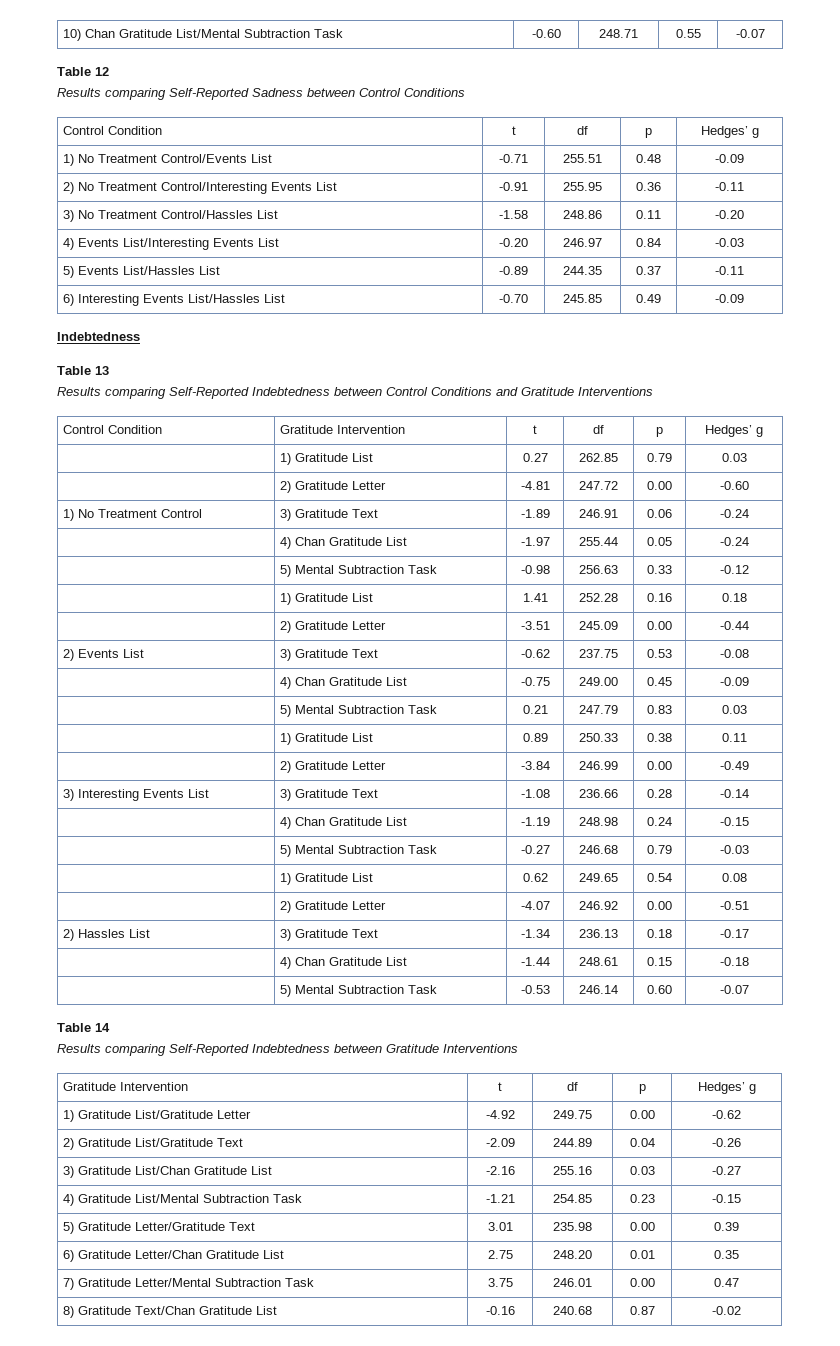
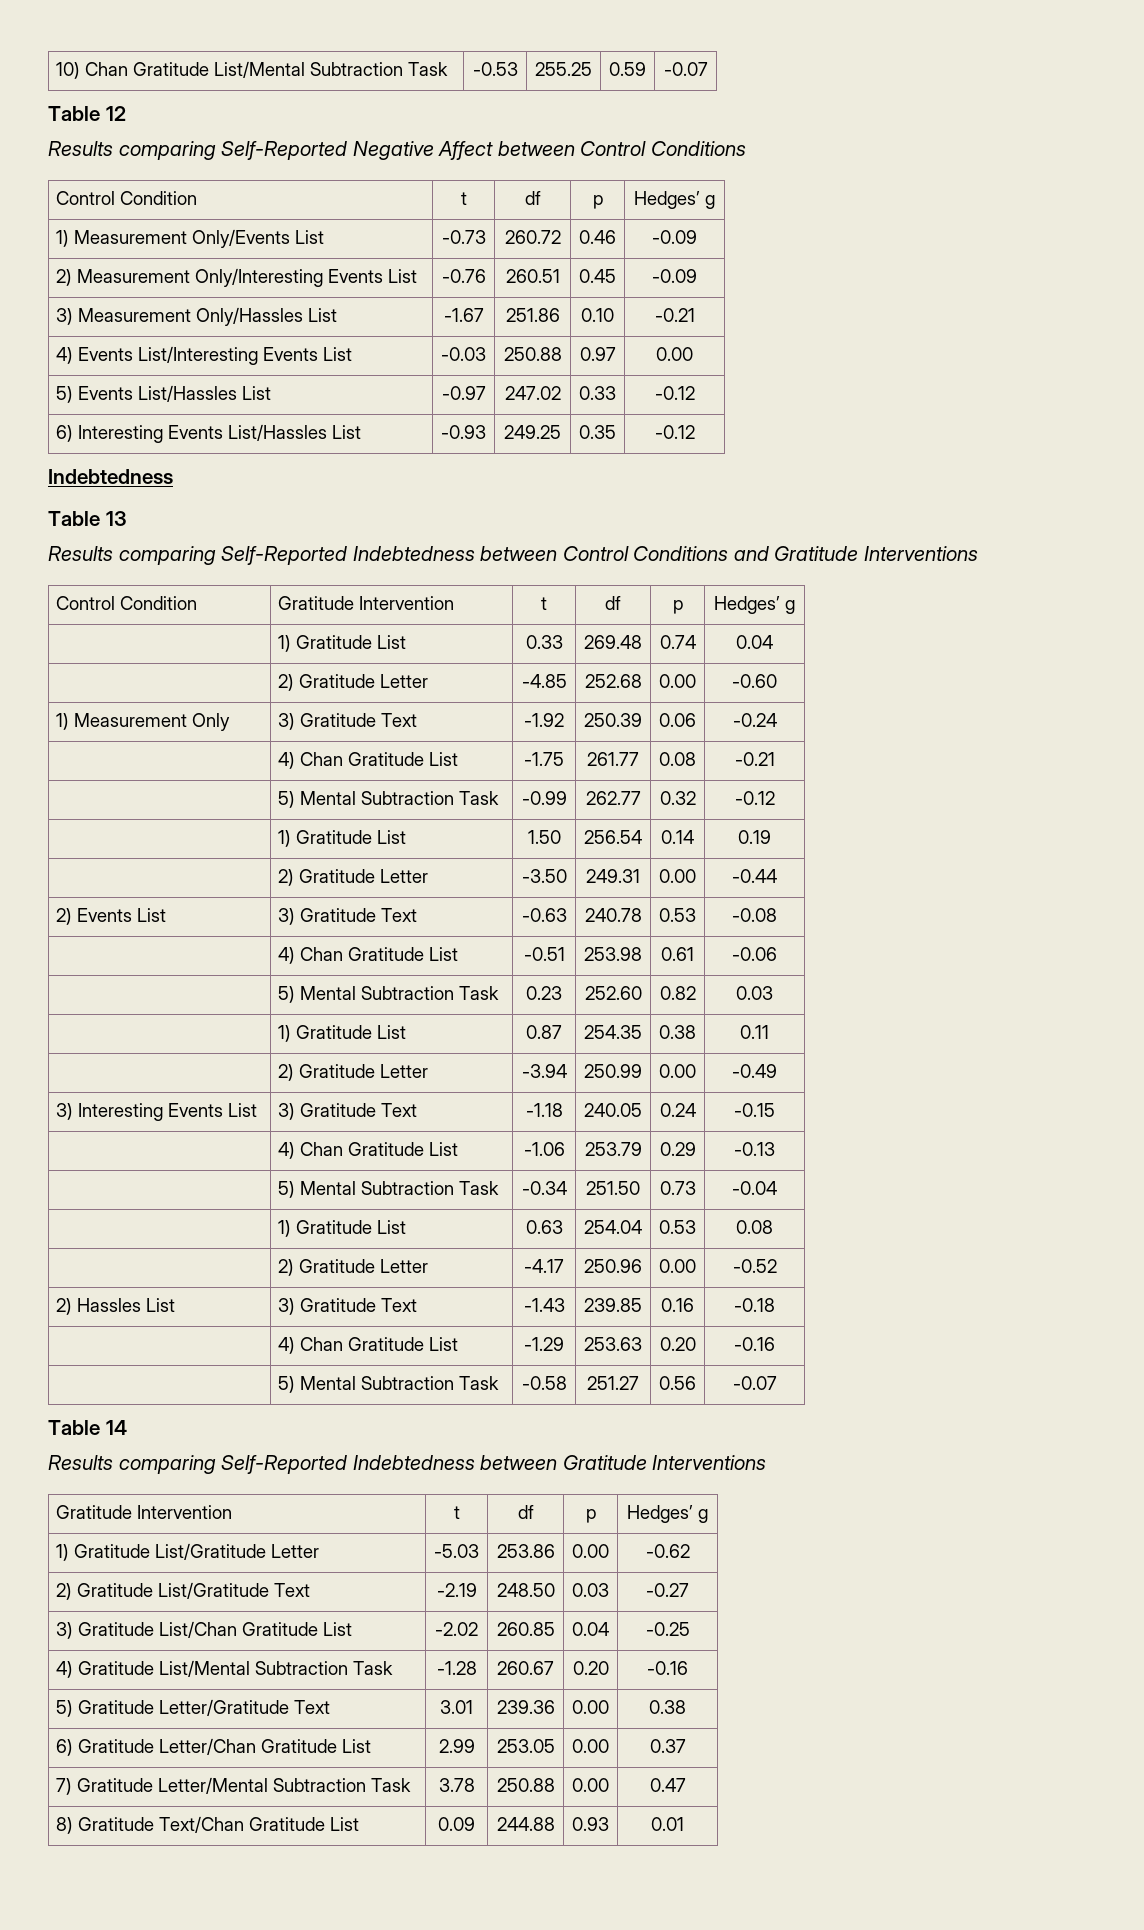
[531,29,561,38] [599,29,638,38] [675,29,701,38] -0.60 | 248.71 | 0.55 -> [472,62,518,76] [535,62,592,76] [609,62,646,76] -0.53 | 255.25 | 0.59
[252,88,303,97] Sadness -> [352,141,494,160] Negative Affect
[78,154,273,163] [499,154,528,163] [563,154,602,163] [636,154,661,163] No Treatment Control/Events List | -0.71 | 255.51 | 0.48 -> [74,229,325,248] [441,230,486,244] [504,230,561,244] [579,230,616,244] Measurement Only/Events List | -0.73 | 260.72 | 0.46
[78,182,338,194] [499,182,528,191] [563,182,602,191] [636,182,661,191] [715,182,744,191] [63,210,279,222] [499,210,528,219] [563,210,602,219] [636,210,661,219] [715,210,744,219] No Treatment Control/Interesting Events List | -0.91 | 255.95 | 0.36 | -0.11 // 3) No Treatment Control/Hassles List | -1.58 | 248.86 | 0.11 | -0.20 -> [77,268,418,287] [441,269,486,283] [505,269,560,283] [579,269,616,283] [652,269,697,283] [56,307,338,326] [443,308,484,322] [505,308,560,322] [581,308,614,322] [654,308,695,322] Measurement Only/Interesting Events List | -0.76 | 260.51 | 0.45 | -0.09 // 3) Measurement Only/Hassles List | -1.67 | 251.86 | 0.10 | -0.21
[499,238,528,247] [563,238,602,247] [636,238,661,247] [715,238,744,247] -0.20 | 246.97 | 0.84 | -0.03 -> [441,347,486,361] [503,347,562,361] [579,347,616,361] [656,347,693,361] -0.03 | 250.88 | 0.97 | 0.00
[499,266,528,275] [563,266,602,275] [636,266,661,275] [715,266,744,275] -0.89 | 244.35 | 0.37 | -0.11 -> [441,386,486,400] [504,386,561,400] [579,386,616,400] [654,386,695,400] -0.97 | 247.02 | 0.33 | -0.12
[499,294,528,303] [563,294,602,303] [636,294,661,303] [715,294,744,303] -0.70 | 245.85 | 0.49 | -0.09 -> [441,425,486,439] [504,425,561,439] [579,425,616,439] [654,425,695,439] -0.93 | 249.25 | 0.35 | -0.12
[522,453,548,462] [579,453,618,462] [647,453,672,462] [721,453,747,462] [280,481,387,493] [520,481,550,490] [579,481,618,490] 0.27 | 262.85 | 0.79 | 0.03 // | 2) Gratitude Letter | -4.81 | 247.72 -> [525,635,563,649] [584,635,642,649] [659,635,696,649] [736,635,773,649] [278,674,429,691] [521,674,567,688] [584,674,642,688] 0.33 | 269.48 | 0.74 | 0.04 // | 2) Gratitude Letter | -4.85 | 252.68
[78,509,203,518] [280,509,379,521] [520,509,550,518] [579,509,618,518] No Treatment Control | 3) Gratitude Text | -1.89 | 246.91 -> [74,713,231,731] [278,713,418,730] [524,713,564,727] [584,713,642,727] Measurement Only | 3) Gratitude Text | -1.92 | 250.39
[520,537,550,546] [579,537,618,546] [647,537,672,546] [719,537,749,546] [280,565,438,577] [520,565,550,574] [579,565,618,574] [647,565,672,574] -1.97 | 255.44 | 0.05 | -0.24 // | 5) Mental Subtraction Task | -0.98 | 256.63 | 0.33 -> [524,752,564,766] [587,752,639,766] [659,752,696,766] [734,752,775,766] [278,791,500,808] [521,791,567,805] [585,791,641,805] [659,791,696,805] -1.75 | 261.77 | 0.08 | -0.21 // | 5) Mental Subtraction Task | -0.99 | 262.77 | 0.32
[522,593,548,602] [579,593,618,602] [647,593,672,602] [721,593,747,602] [280,621,387,633] [520,621,550,630] [579,621,618,630] 1.41 | 252.28 | 0.16 | 0.18 // | 2) Gratitude Letter | -3.51 | 245.09 -> [527,830,561,844] [584,830,642,844] [661,830,694,844] [738,830,771,844] [278,869,429,886] [521,869,567,883] [586,869,640,883] 1.50 | 256.54 | 0.14 | 0.19 // | 2) Gratitude Letter | -3.50 | 249.31
[520,649,550,658] [579,649,618,658] -0.62 | 237.75 -> [521,908,567,922] [584,908,642,922] -0.63 | 240.78
[520,677,550,686] [579,677,618,686] [647,677,672,686] [719,677,749,686] [280,705,438,717] [522,705,548,714] [579,705,618,714] [647,705,672,714] -0.75 | 249.00 | 0.45 | -0.09 // | 5) Mental Subtraction Task | 0.21 | 247.79 | 0.83 -> [523,947,565,961] [584,947,642,961] [661,947,694,961] [732,947,777,961] [278,986,500,1003] [526,986,562,1000] [584,986,642,1000] [659,986,696,1000] -0.51 | 253.98 | 0.61 | -0.06 // | 5) Mental Subtraction Task | 0.23 | 252.60 | 0.82
[522,733,548,742] [579,733,618,742] 0.89 | 250.33 -> [526,1025,562,1039] [584,1025,642,1039] 0.87 | 254.35
[520,761,550,770] [579,761,618,770] -3.84 | 246.99 -> [521,1064,567,1078] [584,1064,642,1078] -3.94 | 250.99
[520,789,550,798] [579,789,618,798] [647,789,672,798] [719,789,749,798] [280,817,408,829] [520,817,550,826] [579,817,618,826] [647,817,672,826] [719,817,749,826] [280,845,438,857] [520,845,550,854] [579,845,618,854] [647,845,672,854] [719,845,749,854] [280,873,374,885] [522,873,548,882] [579,873,618,882] [647,873,672,882] -1.08 | 236.66 | 0.28 | -0.14 // | 4) Chan Gratitude List | -1.19 | 248.98 | 0.24 | -0.15 // | 5) Mental Subtraction Task | -0.27 | 246.68 | 0.79 | -0.03 // | 1) Gratitude List | 0.62 | 249.65 | 0.54 -> [525,1103,563,1117] [584,1103,642,1117] [659,1103,696,1117] [734,1103,775,1117] [278,1142,459,1159] [523,1142,565,1156] [584,1142,642,1156] [659,1142,696,1156] [734,1142,775,1156] [278,1181,500,1198] [521,1181,567,1195] [586,1181,640,1195] [659,1181,696,1195] [732,1181,777,1195] [278,1220,407,1237] [525,1220,563,1234] [584,1220,642,1234] [659,1220,696,1234] -1.18 | 240.05 | 0.24 | -0.15 // | 4) Chan Gratitude List | -1.06 | 253.79 | 0.29 | -0.13 // | 5) Mental Subtraction Task | -0.34 | 251.50 | 0.73 | -0.04 // | 1) Gratitude List | 0.63 | 254.04 | 0.53
[520,901,550,910] [579,901,618,910] [647,901,672,910] [719,901,749,910] -4.07 | 246.92 | 0.00 | -0.51 -> [524,1259,564,1273] [584,1259,642,1273] [659,1259,696,1273] [732,1259,777,1273] -4.17 | 250.96 | 0.00 | -0.52
[520,929,550,938] [579,929,618,938] [647,929,672,938] [719,929,749,938] [280,957,408,969] [520,957,550,966] [579,957,618,966] [647,957,672,966] [719,957,749,966] [280,985,438,997] [520,985,550,994] [579,985,618,994] [647,985,672,994] -1.34 | 236.13 | 0.18 | -0.17 // | 4) Chan Gratitude List | -1.44 | 248.61 | 0.15 | -0.18 // | 5) Mental Subtraction Task | -0.53 | 246.14 | 0.60 -> [523,1298,565,1312] [584,1298,642,1312] [661,1298,694,1312] [734,1298,775,1312] [278,1337,459,1354] [524,1337,564,1351] [584,1337,642,1351] [659,1337,696,1351] [734,1337,775,1351] [278,1376,500,1393] [521,1376,567,1390] [587,1376,639,1390] [659,1376,696,1390] -1.43 | 239.85 | 0.16 | -0.18 // | 4) Chan Gratitude List | -1.29 | 253.63 | 0.20 | -0.16 // | 5) Mental Subtraction Task | -0.58 | 251.27 | 0.56
[485,1110,515,1119] [553,1110,592,1119] -4.92 | 249.75 -> [434,1544,479,1558] [496,1544,555,1558] -5.03 | 253.86
[485,1138,515,1147] [553,1138,592,1147] [629,1138,655,1147] [712,1138,741,1147] -2.09 | 244.89 | 0.04 | -0.26 -> [436,1583,477,1597] [496,1583,555,1597] [572,1583,609,1597] [646,1583,689,1597] -2.19 | 248.50 | 0.03 | -0.27
[485,1166,515,1175] [553,1166,592,1175] [629,1166,655,1175] [712,1166,741,1175] -2.16 | 255.16 | 0.03 | -0.27 -> [435,1622,478,1636] [496,1622,555,1636] [572,1622,609,1636] [645,1622,690,1636] -2.02 | 260.85 | 0.04 | -0.25
[485,1194,515,1203] [553,1194,592,1203] [629,1194,655,1203] [712,1194,741,1203] -1.21 | 254.85 | 0.23 | -0.15 -> [436,1661,477,1675] [497,1661,554,1675] [572,1661,609,1675] [647,1661,688,1675] -1.28 | 260.67 | 0.20 | -0.16
[553,1222,592,1231] [629,1222,655,1231] [714,1222,739,1231] 235.98 | 0.00 | 0.39 -> [496,1700,555,1714] [572,1700,609,1714] [649,1700,686,1714] 239.36 | 0.00 | 0.38
[487,1250,513,1259] [553,1250,592,1259] [629,1250,655,1259] [714,1250,739,1259] 2.75 | 248.20 | 0.01 | 0.35 -> [438,1739,475,1753] [496,1739,555,1753] [572,1739,609,1753] [649,1739,686,1753] 2.99 | 253.05 | 0.00 | 0.37
[487,1278,513,1287] [553,1278,592,1287] 3.75 | 246.01 -> [438,1778,475,1792] [496,1778,555,1792] 3.78 | 250.88
[485,1306,515,1315] [553,1306,592,1315] [629,1306,655,1315] [712,1306,741,1315] -0.16 | 240.68 | 0.87 | -0.02 -> [438,1817,475,1831] [496,1817,555,1831] [572,1817,609,1831] [651,1817,684,1831] 0.09 | 244.88 | 0.93 | 0.01

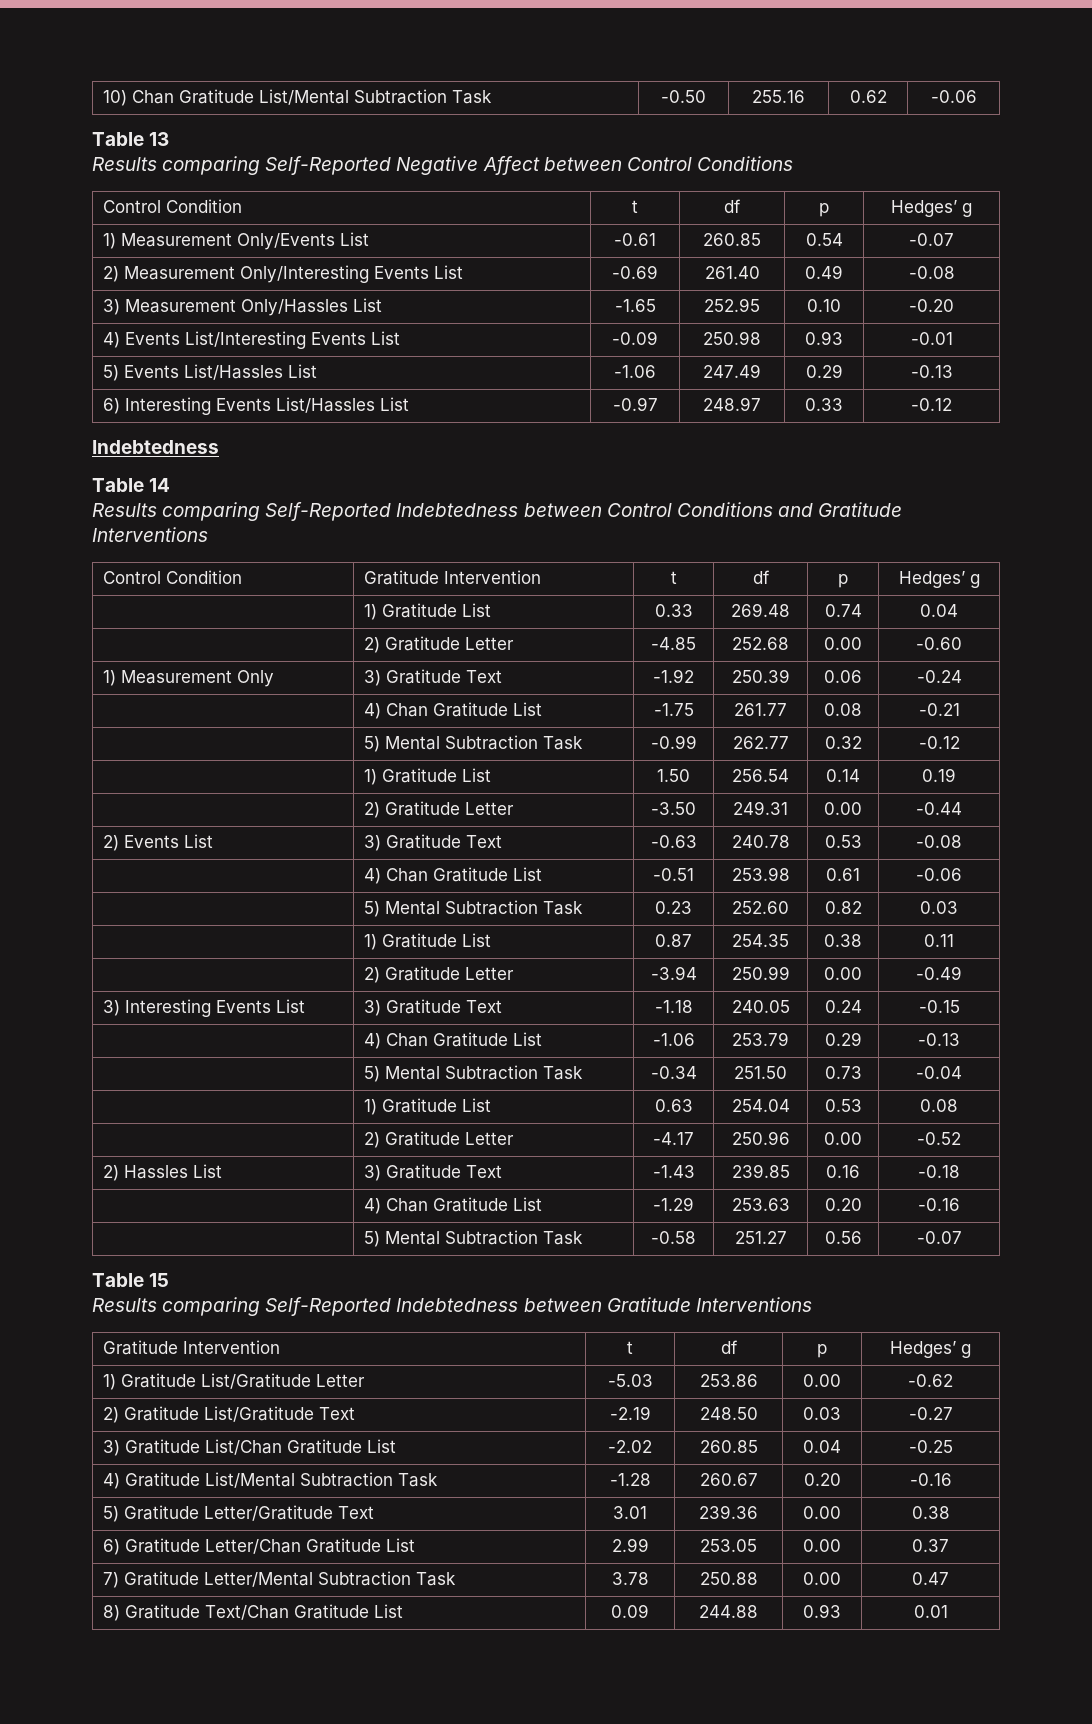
[472,62,518,76] [535,62,592,76] [609,62,646,76] [663,62,708,76] [48,106,126,121] -0.53 | 255.25 | 0.59 | -0.07 // Table 12 -> [661,90,706,103] [752,90,805,103] [849,90,887,103] [930,90,977,103] [92,132,170,146] -0.50 | 255.16 | 0.62 | -0.06 // Table 13
[441,230,486,244] [504,230,561,244] [579,230,616,244] [652,230,697,244] -0.73 | 260.72 | 0.46 | -0.09 -> [614,233,656,246] [703,233,761,246] [805,233,843,246] [909,233,954,246] -0.61 | 260.85 | 0.54 | -0.07
[441,269,486,283] [505,269,560,283] [579,269,616,283] [652,269,697,283] -0.76 | 260.51 | 0.45 | -0.09 -> [612,265,658,279] [704,266,760,279] [805,265,843,279] [908,266,955,279] -0.69 | 261.40 | 0.49 | -0.08
[443,308,484,322] [505,308,560,322] -1.67 | 251.86 -> [614,299,656,312] [704,298,760,312] -1.65 | 252.95
[654,308,695,322] -0.21 -> [909,299,954,312] -0.20
[441,347,486,361] [503,347,562,361] [579,347,616,361] [656,347,693,361] -0.03 | 250.88 | 0.97 | 0.00 -> [612,331,658,345] [703,331,761,345] [805,331,843,345] [910,332,953,345] -0.09 | 250.98 | 0.93 | -0.01
[441,386,486,400] [504,386,561,400] [579,386,616,400] [654,386,695,400] -0.97 | 247.02 | 0.33 | -0.12 -> [614,365,656,378] [703,364,761,378] [805,364,843,378] [910,365,953,378] -1.06 | 247.49 | 0.29 | -0.13
[441,425,486,439] [504,425,561,439] [579,425,616,439] -0.93 | 249.25 | 0.35 -> [612,397,658,411] [703,397,761,411] [805,398,843,411] -0.97 | 248.97 | 0.33
[105,511,127,526] 13 -> [149,478,171,492] 14
[105,1420,127,1435] 14 -> [149,1273,170,1287] 15

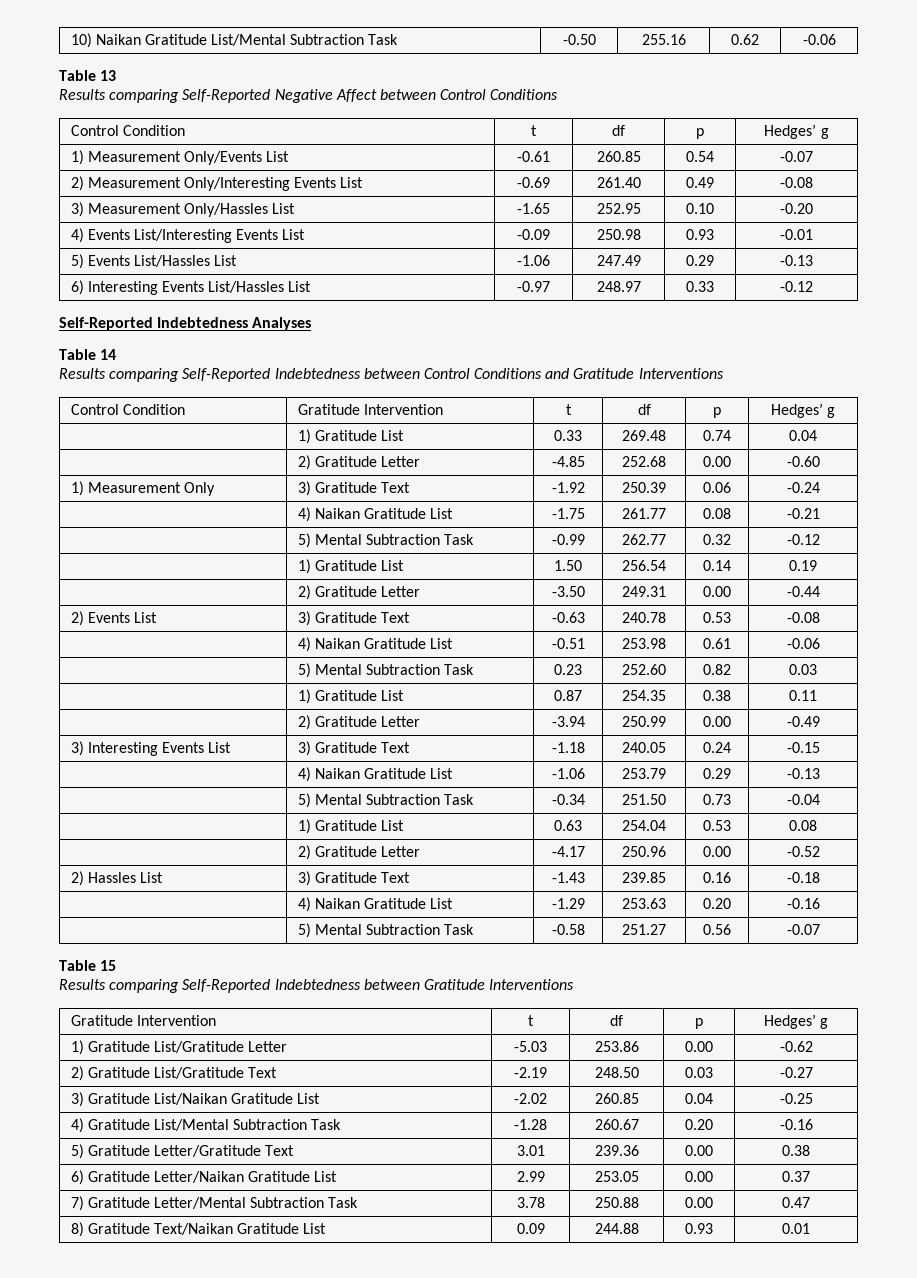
[132,90,175,104] Chan -> [95,34,141,45] Naikan
[92,440,219,454] Indebtedness -> [59,317,312,331] Self-Reported Indebtedness Analyses
[386,703,429,717] Chan -> [314,508,360,519] Naikan
[386,868,429,882] Chan -> [314,638,360,649] Naikan
[386,1033,429,1047] Chan -> [314,768,360,779] Naikan
[386,1198,429,1212] Chan -> [314,898,360,909] Naikan
[205,1439,283,1455] List/Chan -> [153,1093,227,1105] List/Naikan
[205,1539,302,1554] Letter/Chan -> [153,1171,244,1183] Letter/Naikan
[205,1605,290,1620] Text/Chan -> [153,1223,233,1235] Text/Naikan

